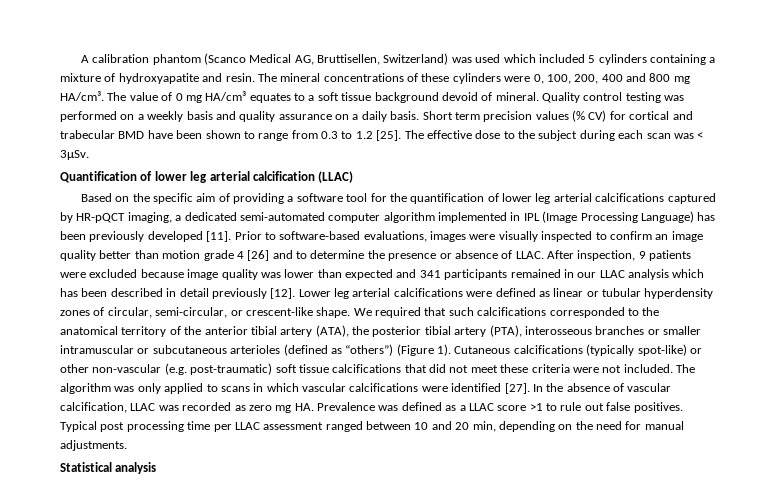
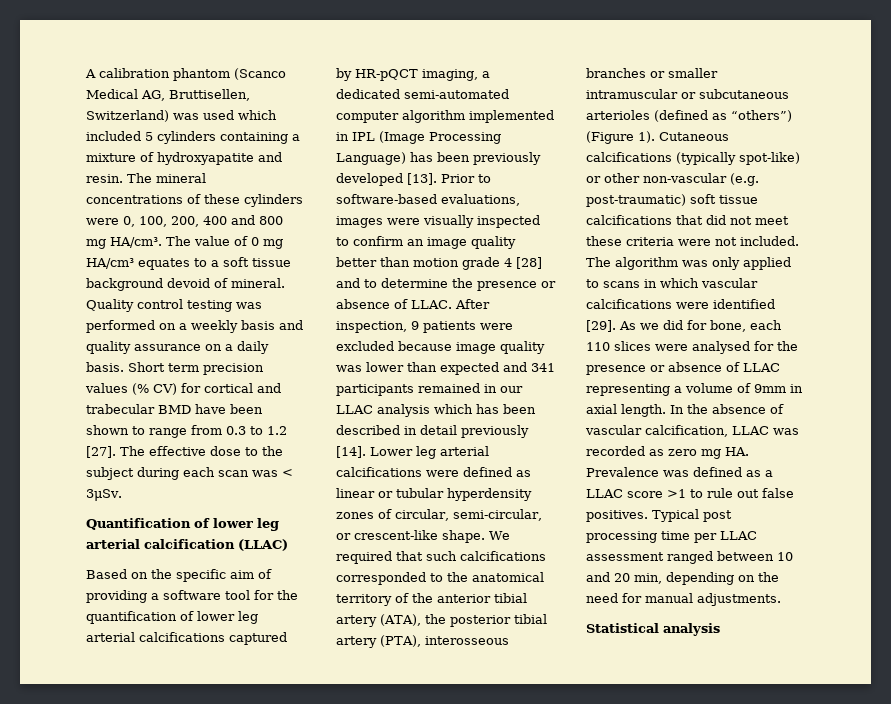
[376,130,402,141] [25]. -> [86,446,116,458] [27].
[206,231,232,242] [11]. -> [407,173,437,185] [13].
[247,250,270,261] [26] -> [516,257,542,269] [28]
[270,288,296,299] [12]. -> [336,446,366,458] [14].
[504,383,530,394] [27]. -> [586,320,782,332] [586,341,798,354] [586,362,780,375] [586,383,803,396] [586,404,666,417] [29]. As we did for bone, each 110 slices were analysed for the presence or absence of LLAC representing a volume of 9mm in axial length.

